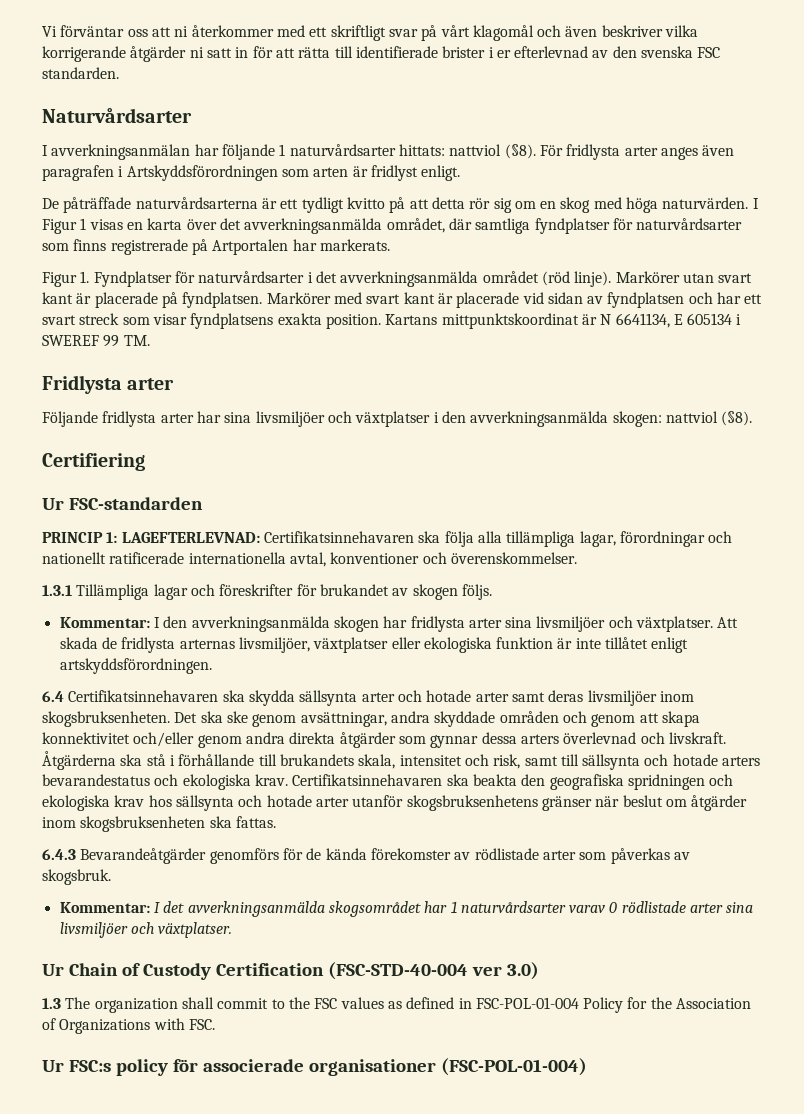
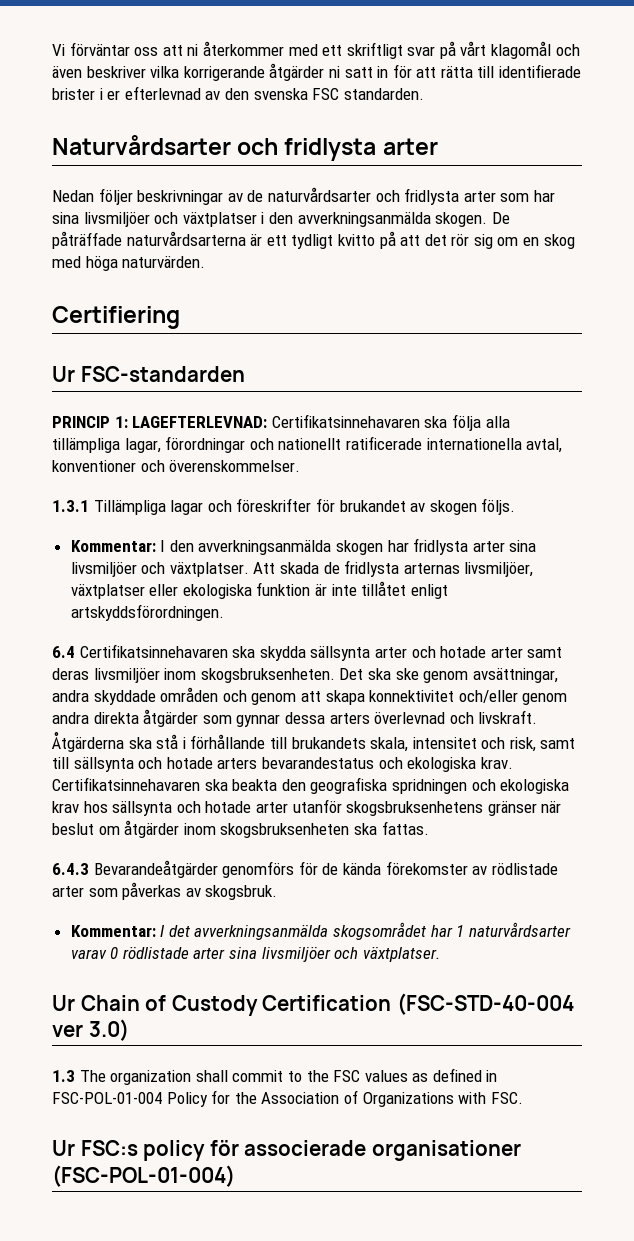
[42,144,735,160] [42,165,461,181] // I avverkningsanmälan har följande 1 naturvårdsarter hittats: nattviol (§8). För fridlysta arter anges även paragrafen i Artskyddsförordningen som arten är fridlyst enligt. // -> [237,138,438,161] [52,187,555,205] [52,212,488,227] och fridlysta arter // Nedan följer beskrivningar av de naturvårdsarter och fridlysta arter som har sina livsmiljöer och växtplatser i den avverkningsanmälda skogen.
[431,197,465,209] detta -> [424,234,447,246] det
[752,198,759,209] [42,218,743,234] [42,239,390,255] [42,271,753,287] [42,292,763,308] [42,313,742,329] [42,335,150,347] [42,375,175,394] [42,411,753,427] I Figur 1 visas en karta över det avverkningsanmälda området, där samtliga fyndplatser för naturvårdsarter som finns registrerade på Artportalen har markerats. // Figur 1. Fyndplatser för naturvårdsarter i det avverkningsanmälda området (röd linje). Markörer utan svart kant är placerade på fyndplatsen. Markörer med svart kant är placerade vid sidan av fyndplatsen och har ett svart streck som visar fyndplatsens exakta position. Kartans mittpunktskoordinat är N 6641134, E 605134 i SWEREF 99 TM. // Fridlysta arter // Följande fridlysta arter har sina livsmiljöer och växtplatser i den avverkningsanmälda skogen: nattviol (§8). -> (206, 262) none

